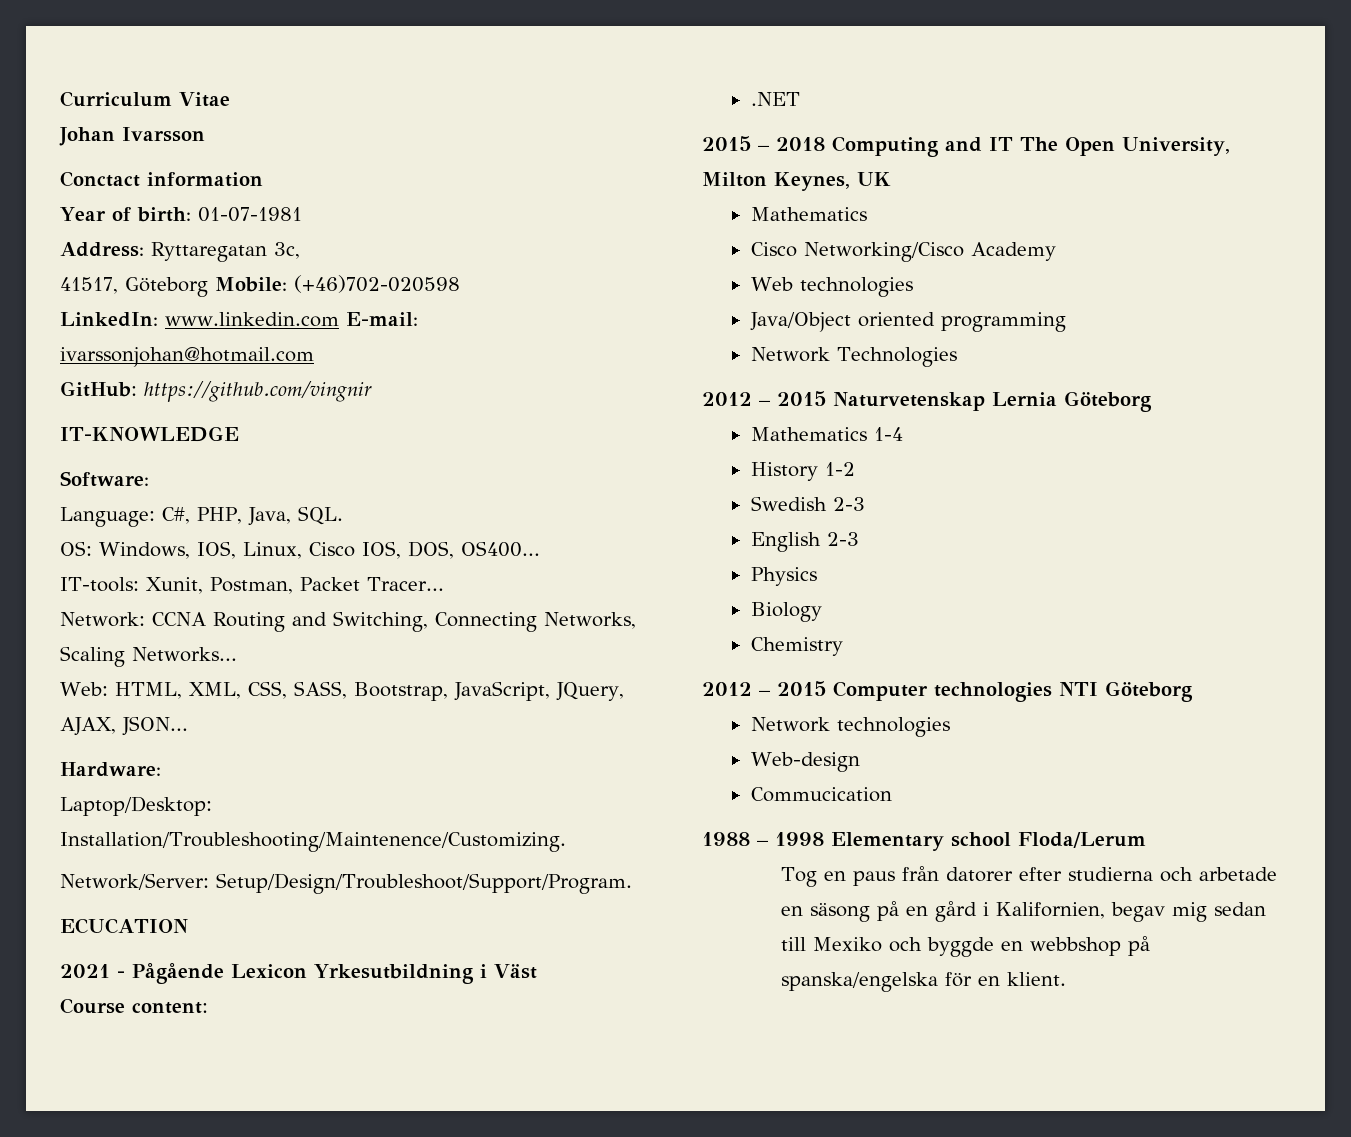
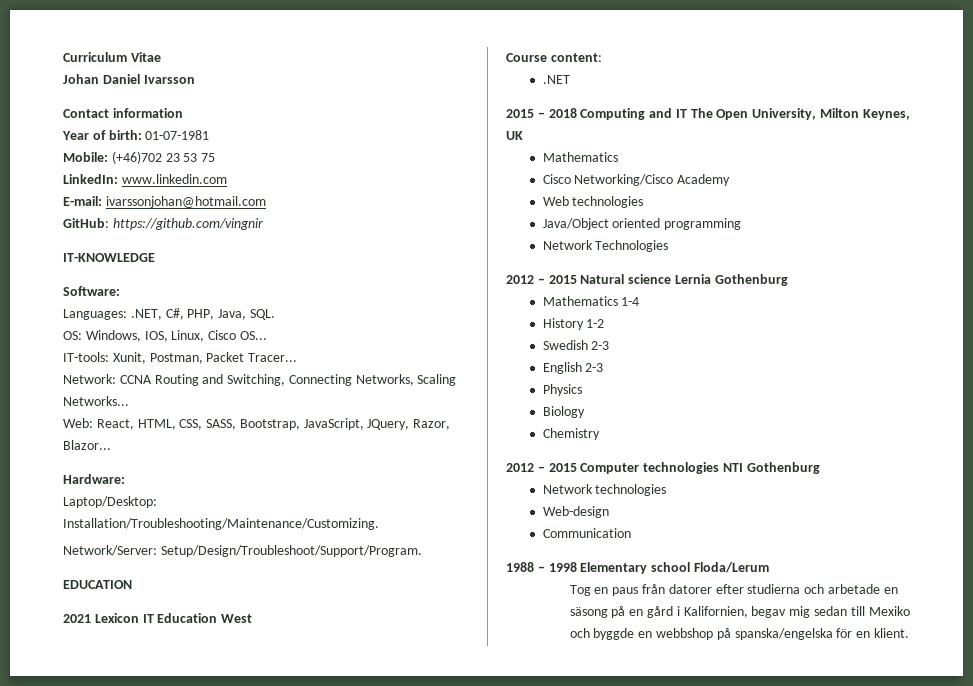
(115, 136) none -> [102,74,140,84] Daniel
[60,171,140,187] Conctact -> [63,109,109,118] Contact
[60,242,300,262] [60,275,460,297] Address: Ryttaregatan 3c, // 41517, Göteborg Mobile: (+46)702-020598 -> [63,151,216,164] Mobile: (+46)702 23 53 75
(339, 319) none -> (227, 179) //
[60,507,155,527] Language: -> [63,309,162,320] Languages: .NET,
[362,541,540,559] IOS, DOS, OS400... -> [239,331,267,340] OS...
[114,682,241,699] HTML, XML, -> [96,419,176,430] React, HTML,
[60,716,188,736] AJAX, JSON... -> [413,419,451,430] [63,440,111,450] Razor, Blazor...
[60,832,566,852] Installation/Troubleshooting/Maintenence/Customizing. -> [63,518,379,530] Installation/Troubleshooting/Maintenance/Customizing.
[60,918,188,934] ECUCATION -> [63,580,132,589] EDUCATION
[117,962,537,984] - Pågående Lexicon Yrkesutbildning i Väst -> [94,613,253,623] Lexicon IT Education West
[833,391,1152,412] Naturvetenskap Lernia Göteborg -> [580,274,788,286] Natural science Lernia Gothenburg
[1105,681,1193,702] Göteborg -> [746,462,820,474] Gothenburg
[750,787,892,802] Commucication -> [542,528,631,538] Communication

